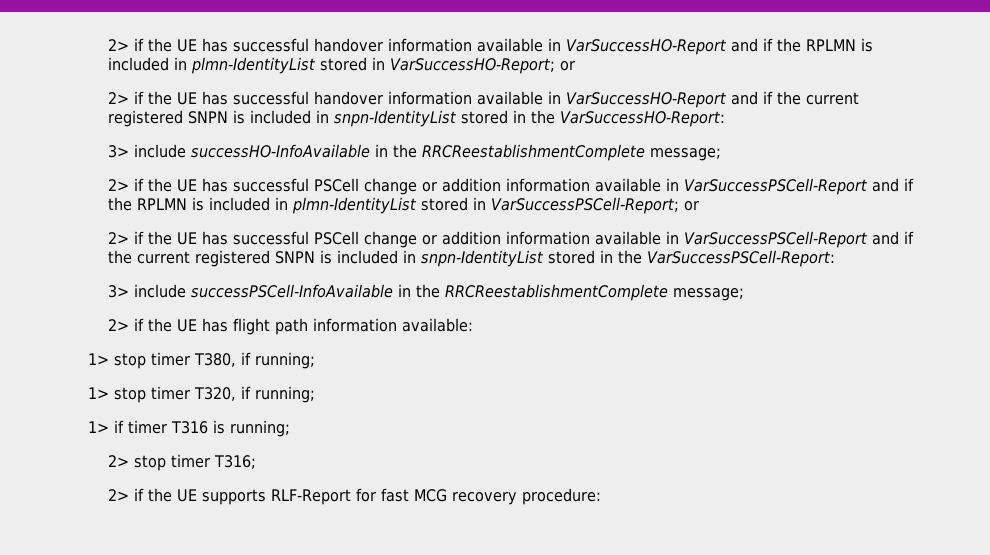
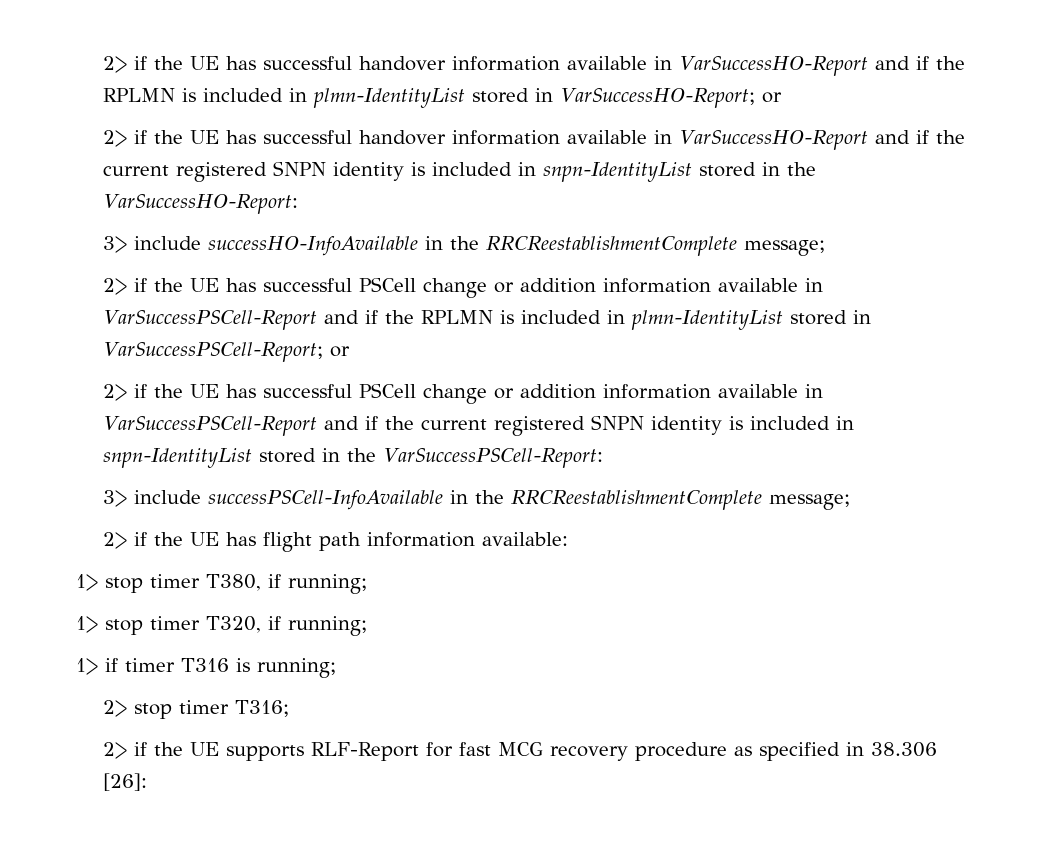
(229, 117) none -> [333,162,405,181] identity
(316, 257) none -> [651,416,723,435] identity
[522,488,602,505] procedure: -> [635,742,938,761] [103,773,148,791] procedure as specified in 38.306 [26]:

